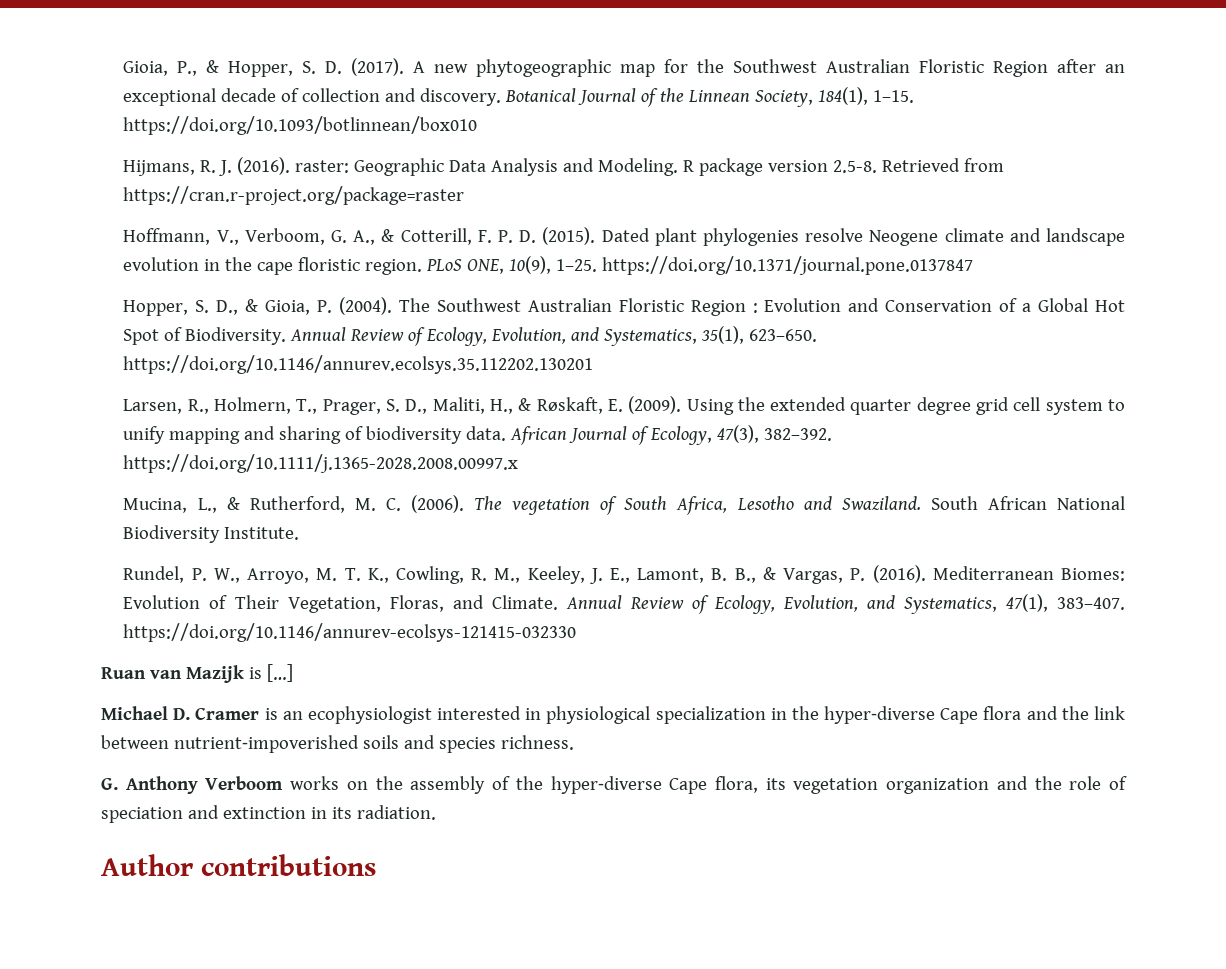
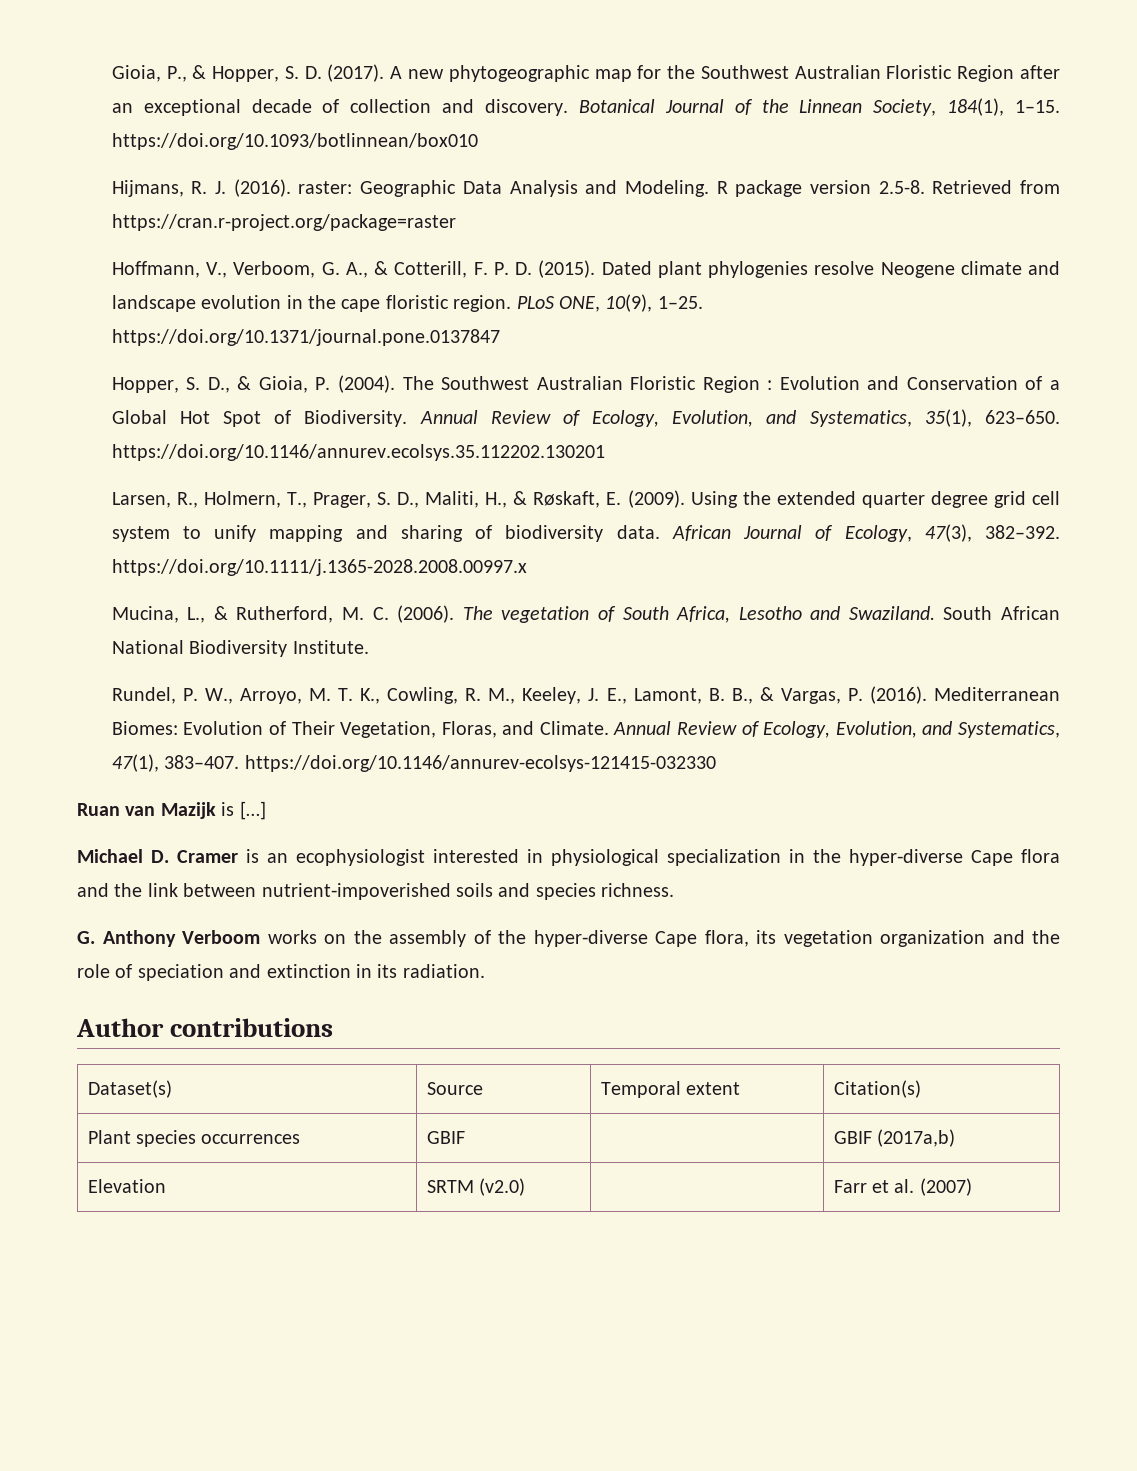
(376, 865) none -> [87,1080,172,1098] [426,1082,483,1095] [600,1081,741,1098] [833,1080,921,1098] [87,1130,301,1147] [426,1131,465,1144] [833,1129,956,1147] [87,1179,166,1193] [426,1178,526,1196] [833,1178,972,1196] // Dataset(s) | Source | Temporal extent | Citation(s) // Plant species occurrences | GBIF | | GBIF (2017a,b) // Elevation | SRTM (v2.0) | | Farr et al. (2007)

